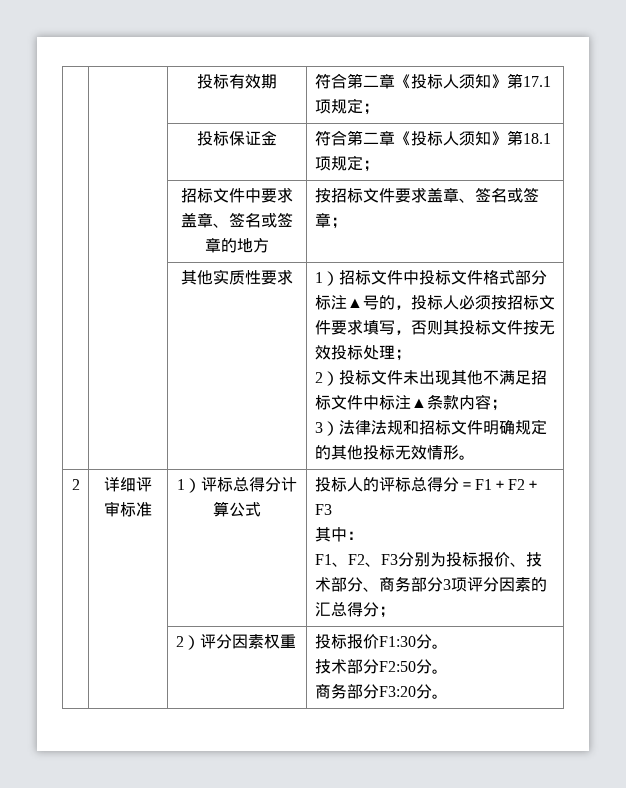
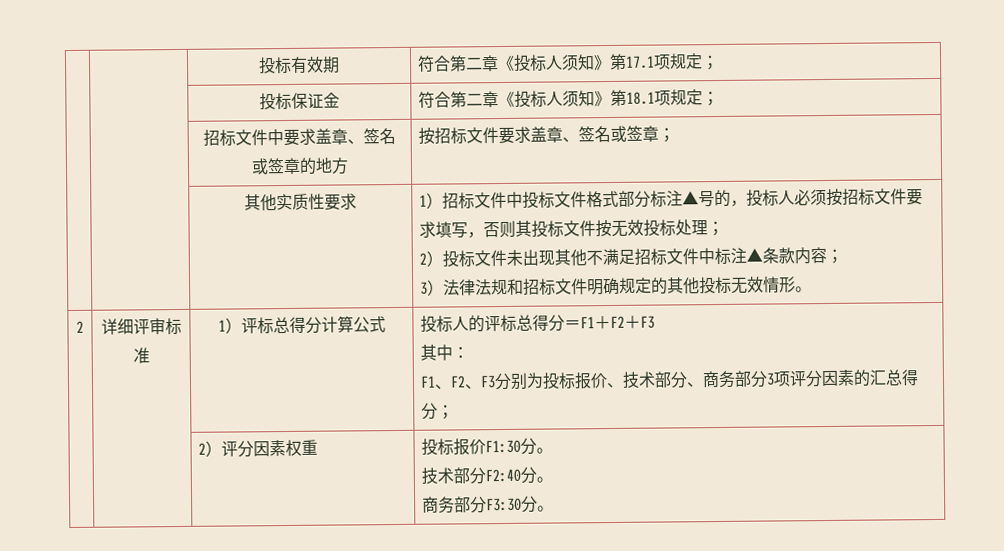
[378,661,416,672] F2:50 -> [485,468,522,483] F2:40
[378,686,416,697] F3:20 -> [486,497,523,512] F3:30

